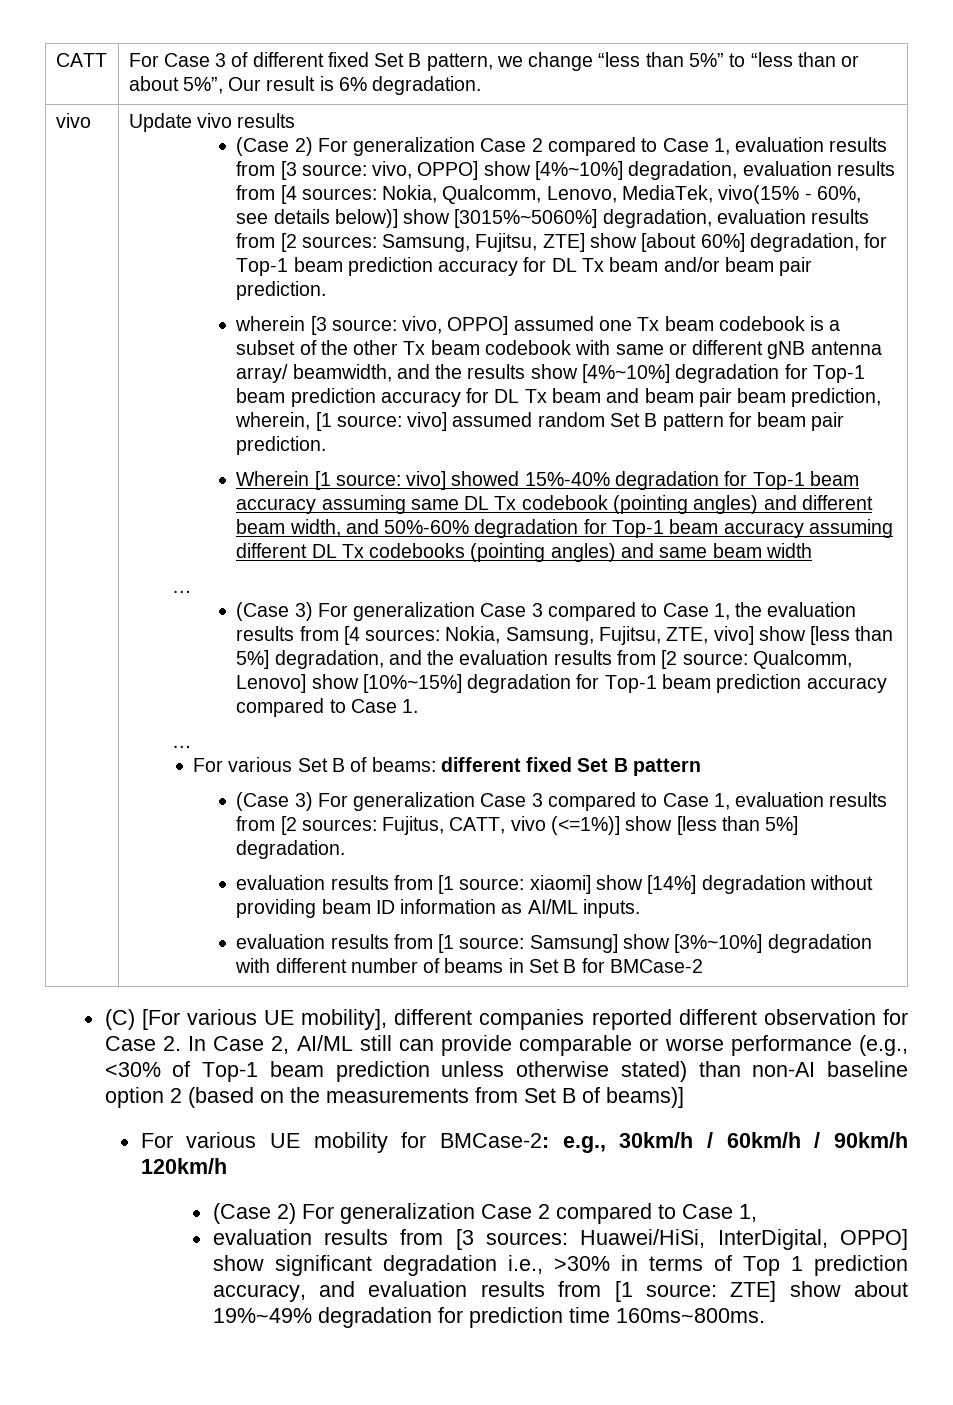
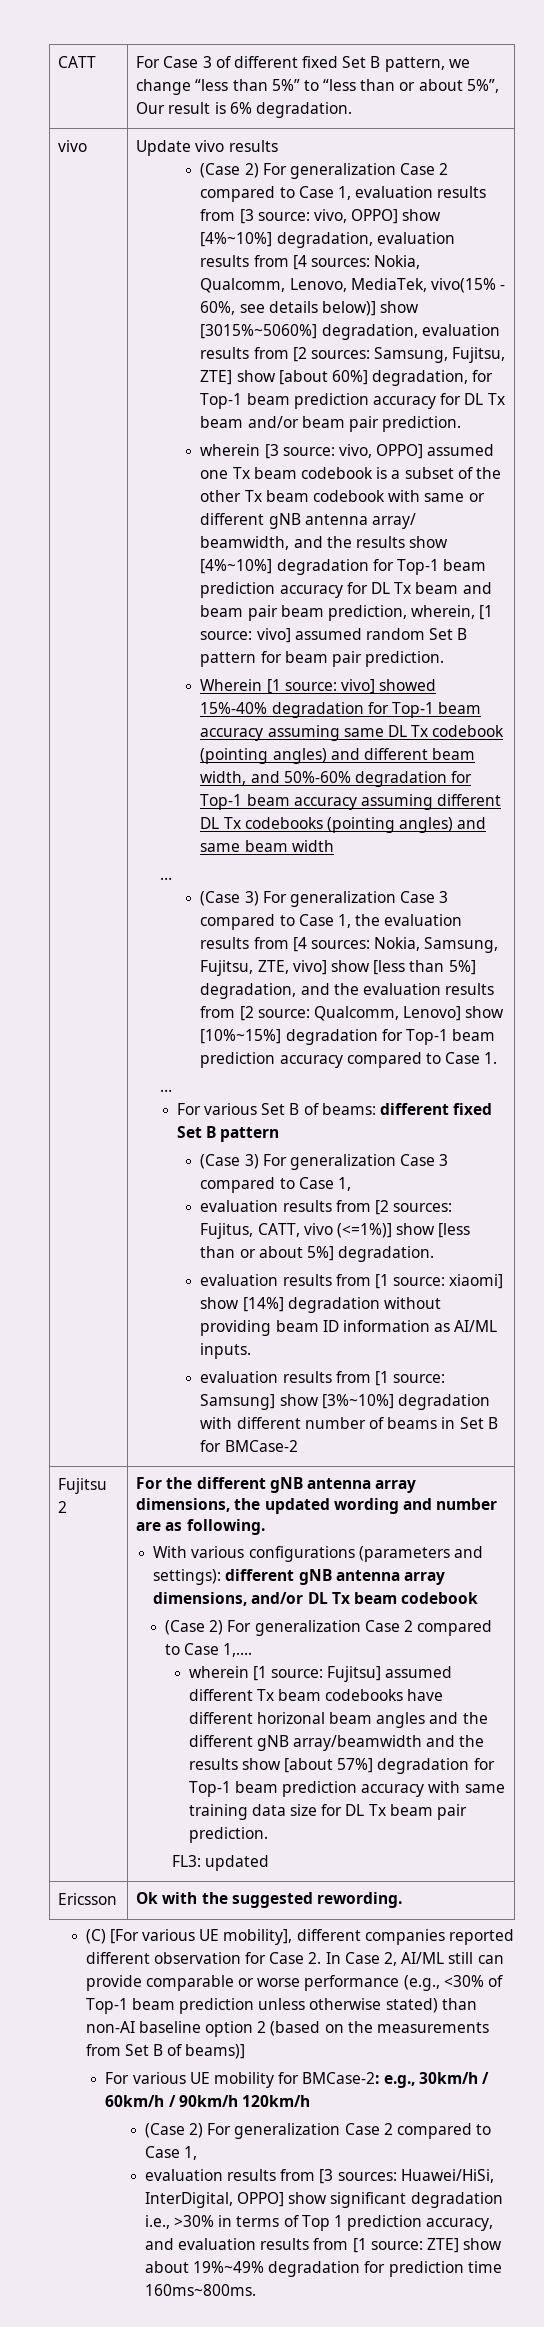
(730, 801) none -> (351, 1184) //
(760, 823) none -> [239,1246,303,1258] or about
(703, 966) none -> [58,1478,108,1494] [58,1501,68,1513] [136,1477,417,1493] [136,1498,498,1514] [136,1519,265,1535] [153,1546,483,1562] [153,1569,445,1585] [153,1592,479,1606] [165,1620,493,1636] [165,1643,253,1657] [188,1666,453,1682] [188,1689,444,1701] [188,1712,488,1728] [188,1735,485,1751] [188,1758,495,1774] [188,1781,505,1797] [188,1804,467,1820] [188,1827,268,1843] [171,1855,269,1871] [58,1893,118,1905] [136,1892,402,1908] // Fujitsu 2 | For the different gNB antenna array dimensions, the updated wording and number are as following. // With various configurations (parameters and settings): different gNB antenna array dimensions, and/or DL Tx beam codebook // (Case 2) For generalization Case 2 compared to Case 1,.... // wherein [1 source: Fujitsu] assumed different Tx beam codebooks have different horizonal beam angles and the different gNB array/beamwidth and the results show [about 57%] degradation for Top-1 beam prediction accuracy with same training data size for DL Tx beam pair prediction. // FL3: updated // Ericsson | Ok with the suggested rewording.

